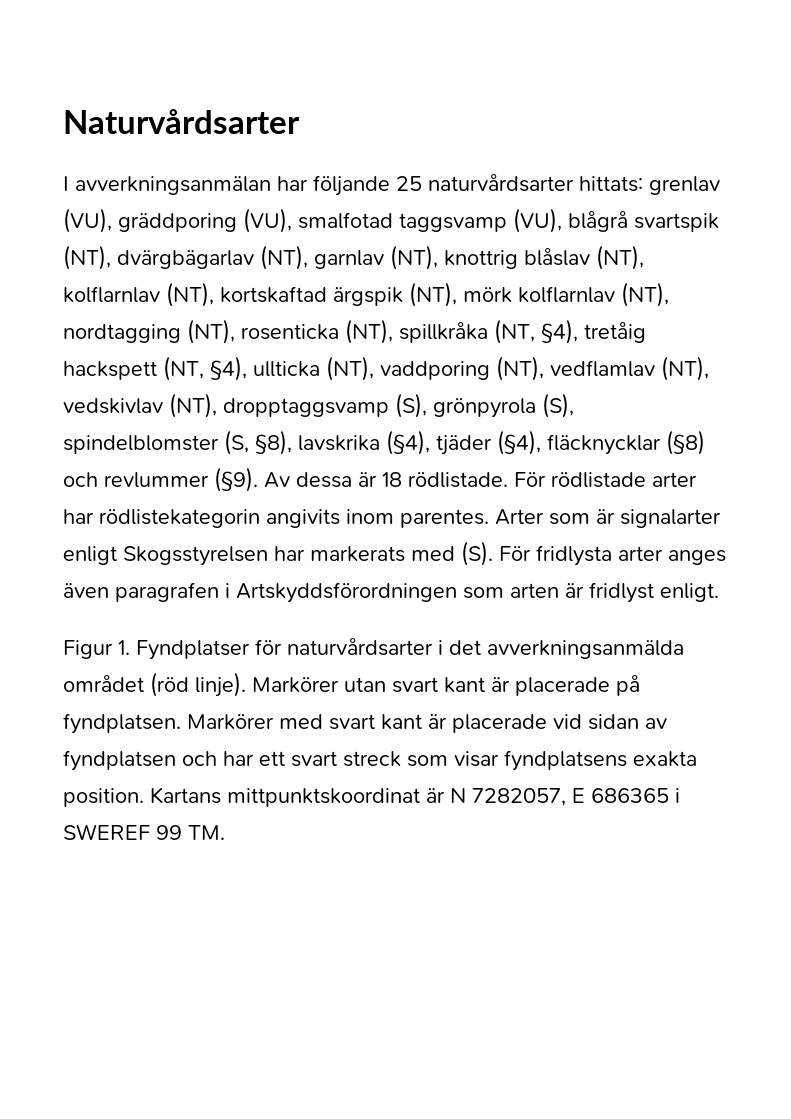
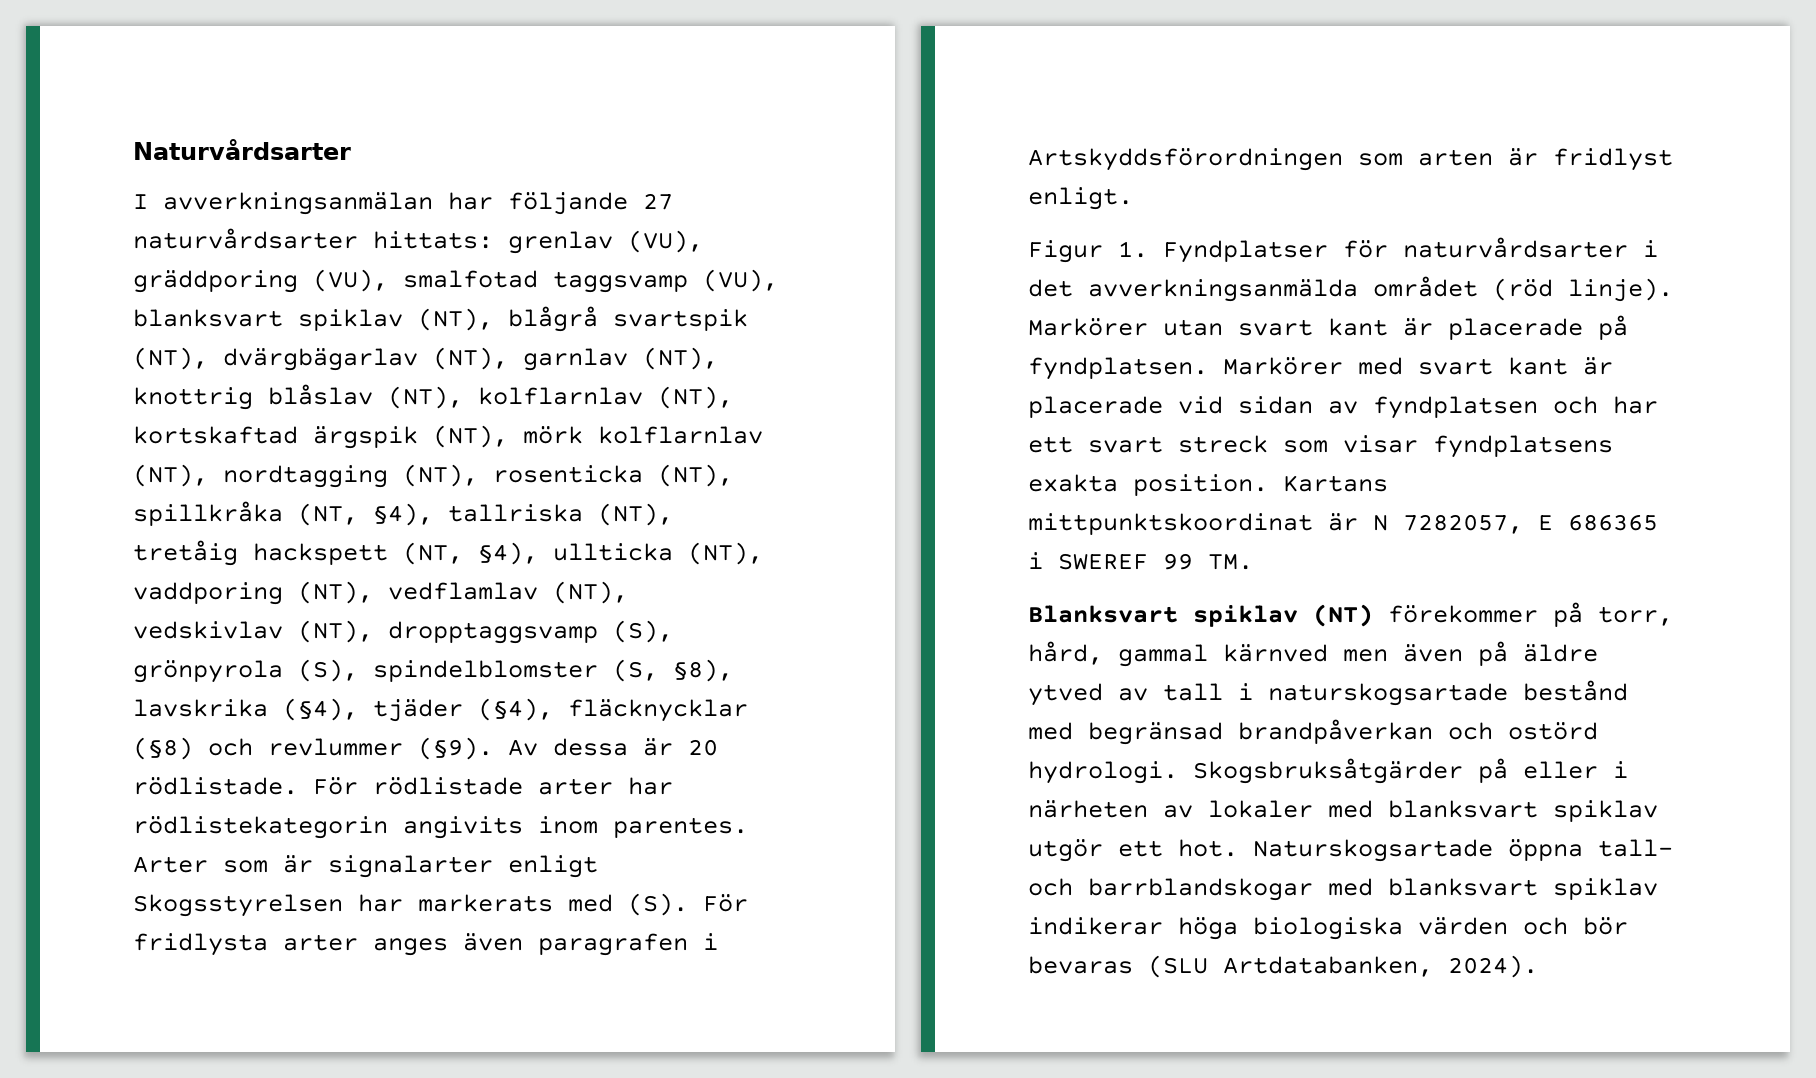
[396,176,422,191] 25 -> [643,193,673,210] 27
(562, 220) none -> [133,308,493,331] blanksvart spiklav (NT),
(578, 331) none -> [448,503,673,526] tallriska (NT),
[382,472,402,487] 18 -> [688,739,718,756] 20
(225, 832) none -> [1028,602,1673,627] [1028,641,1598,667] [1028,680,1628,706] [1028,719,1598,745] [1028,758,1628,784] [1028,800,1658,822] [1028,839,1673,862] [1028,878,1658,901] [1028,917,1628,940] [1028,955,1538,978] // Blanksvart spiklav (NT) förekommer på torr, hård, gammal kärnved men även på äldre ytved av tall i naturskogsartade bestånd med begränsad brandpåverkan och ostörd hydrologi. Skogsbruksåtgärder på eller i närheten av lokaler med blanksvart spiklav utgör ett hot. Naturskogsartade öppna tall- och barrblandskogar med blanksvart spiklav indikerar höga biologiska värden och bör bevaras (SLU Artdatabanken, 2024).

